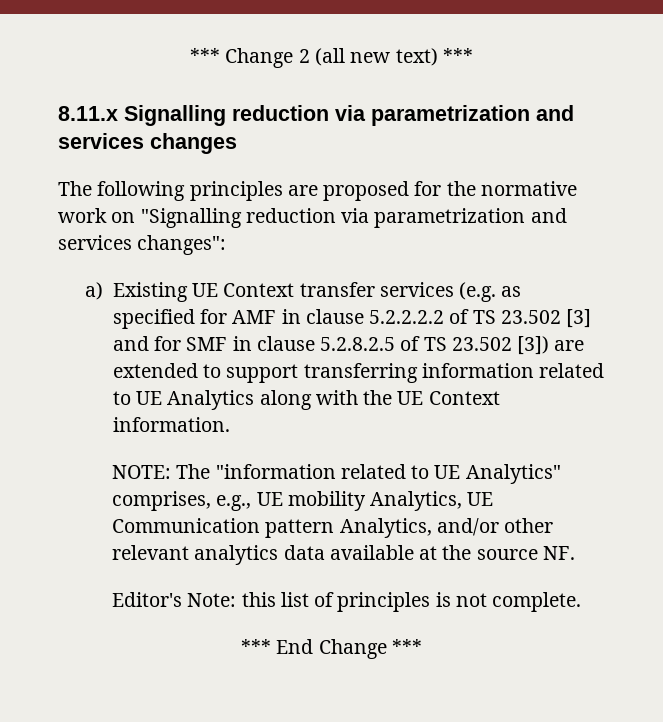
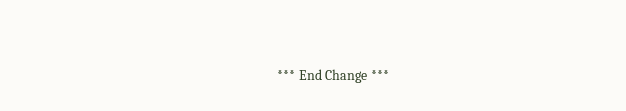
[190,48,473,68] [58,105,574,126] [58,133,237,154] [58,181,577,201] [58,208,567,228] [58,235,227,255] [85,282,522,302] [112,309,592,329] [112,336,585,355] [112,363,605,383] [112,390,500,410] [112,417,230,432] [112,464,561,484] [112,491,494,511] [112,518,554,538] [112,545,575,565] [112,592,582,612] [241,639,272,654] *** Change 2 (all new text) *** // 8.11.x Signalling reduction via parametrization and services changes // The following principles are proposed for the normative work on "Signalling reduction via parametrization and services changes": // a) Existing UE Context transfer services (e.g. as specified for AMF in clause 5.2.2.2.2 of TS 23.502 [3] and for SMF in clause 5.2.8.2.5 of TS 23.502 [3]) are extended to support transferring information related to UE Analytics along with the UE Context information. // NOTE: The "information related to UE Analytics" comprises, e.g., UE mobility Analytics, UE Communication pattern Analytics, and/or other relevant analytics data available at the source NF. // Editor's Note: this list of principles is not complete. // *** -> [276,70,295,80] ***

